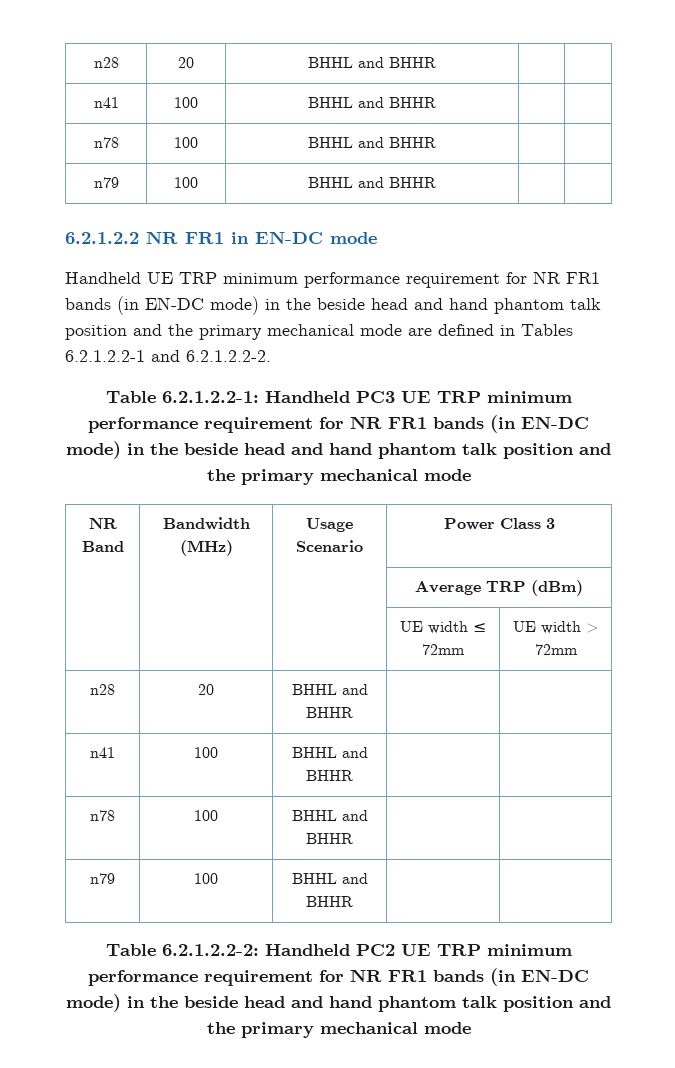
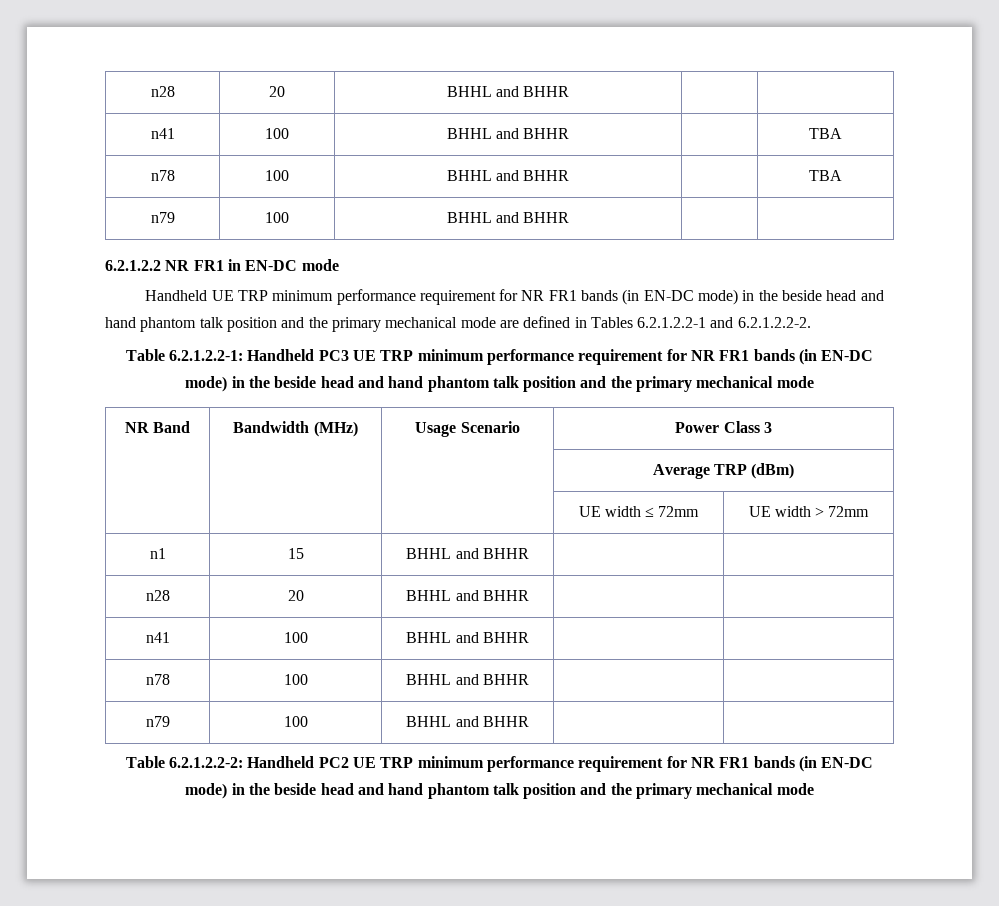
[93,137,119,148] [174,137,198,148] [308,137,437,148] // n78 | 100 | BHHL and BHHR | | -> [809,128,842,139] [150,170,175,181] [265,170,289,181] [446,170,570,181] [809,170,842,181] TBA // n78 | 100 | BHHL and BHHR | | TBA
(578, 649) none -> [149,548,166,559] [287,548,304,559] [406,548,529,559] // n1 | 15 | BHHL and BHHR | |

